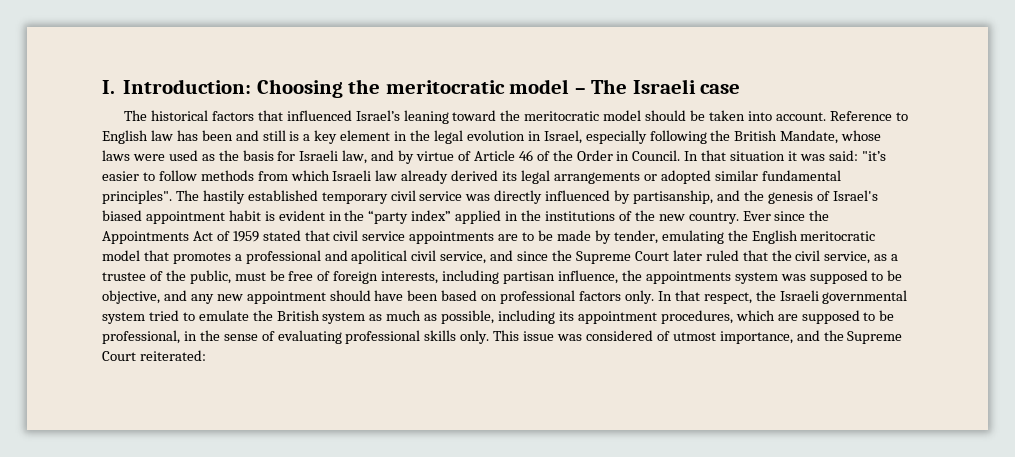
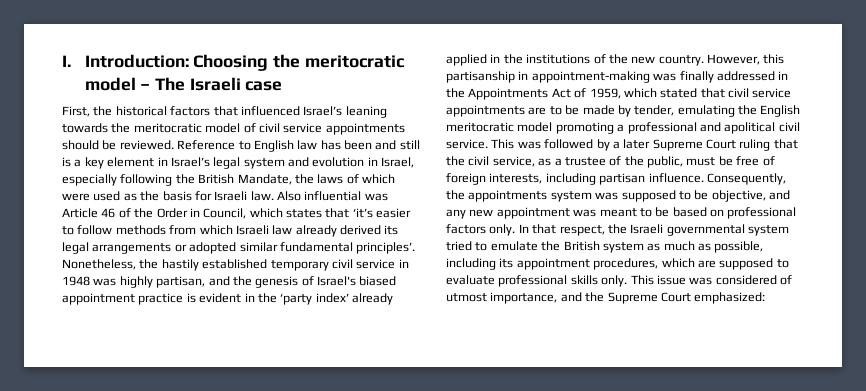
[124,110,148,121] The -> [62,106,113,117] First, the
[452,110,826,121] toward the meritocratic model should be taken into account. -> [62,123,405,135] [62,140,174,150] towards the meritocratic model of civil service appointments should be reviewed.
[410,130,463,144] the legal -> [170,157,309,169] Israel’s legal system and
[841,130,882,141] [102,150,130,161] whose laws -> [294,174,395,184] the laws of which
[342,150,471,164] law, and by virtue of -> [250,191,388,201] law. Also influential was
[632,150,886,161] Council. In that situation it was said: "it’s -> [203,208,373,219] Council, which states that ‘it’s
[102,190,199,204] principles". The -> [356,242,416,254] [62,259,159,270] principles’. Nonetheless, the
[465,190,714,204] was directly influenced by partisanship, -> [398,259,409,268] [62,276,206,288] in 1948 was highly partisan,
[228,210,261,221] habit -> [138,293,184,305] practice
[368,210,452,224] “party index” -> [280,293,393,305] ‘party index’ already
[742,211,806,221] Ever since -> [707,54,785,65] [446,71,789,83] However, this partisanship in appointment-making was finally addressed in
[232,231,259,242] 1959 -> [589,88,657,99] 1959, which
[143,250,231,264] that promotes -> [555,122,614,134] promoting
[440,250,739,264] service, and since the Supreme Court later ruled -> [446,139,771,151] service. This was followed by a later Supreme Court ruling
[557,270,618,284] influence, -> [648,173,786,185] influence. Consequently,
[329,290,439,301] should have been -> [573,207,670,217] was meant to be
[879,310,895,321] [102,330,342,344] be professional, in the sense of evaluating -> [446,275,495,285] evaluate
[139,350,206,361] reiterated: -> [694,292,766,304] emphasized:

